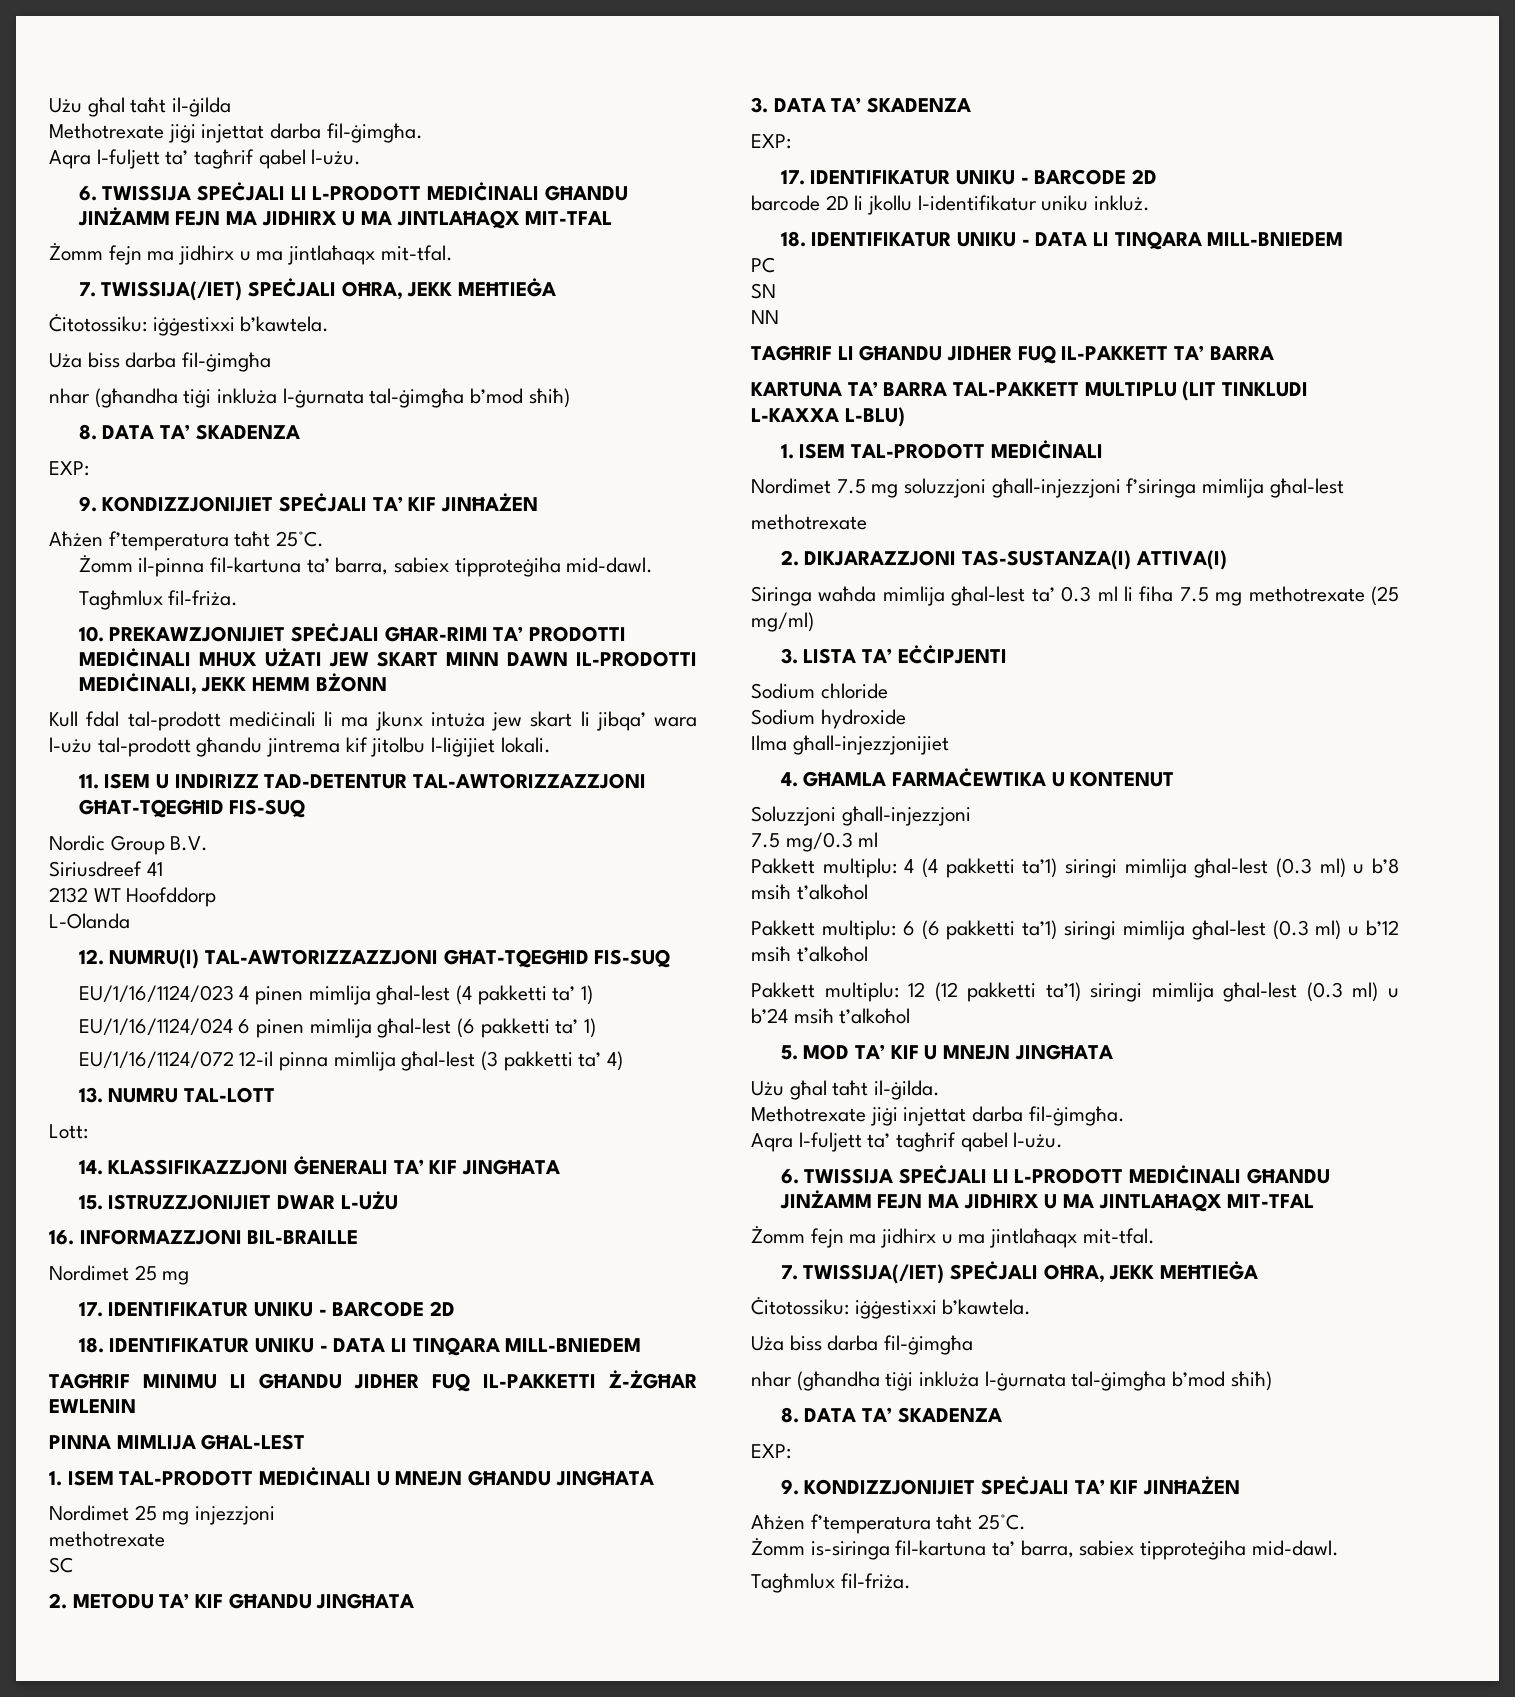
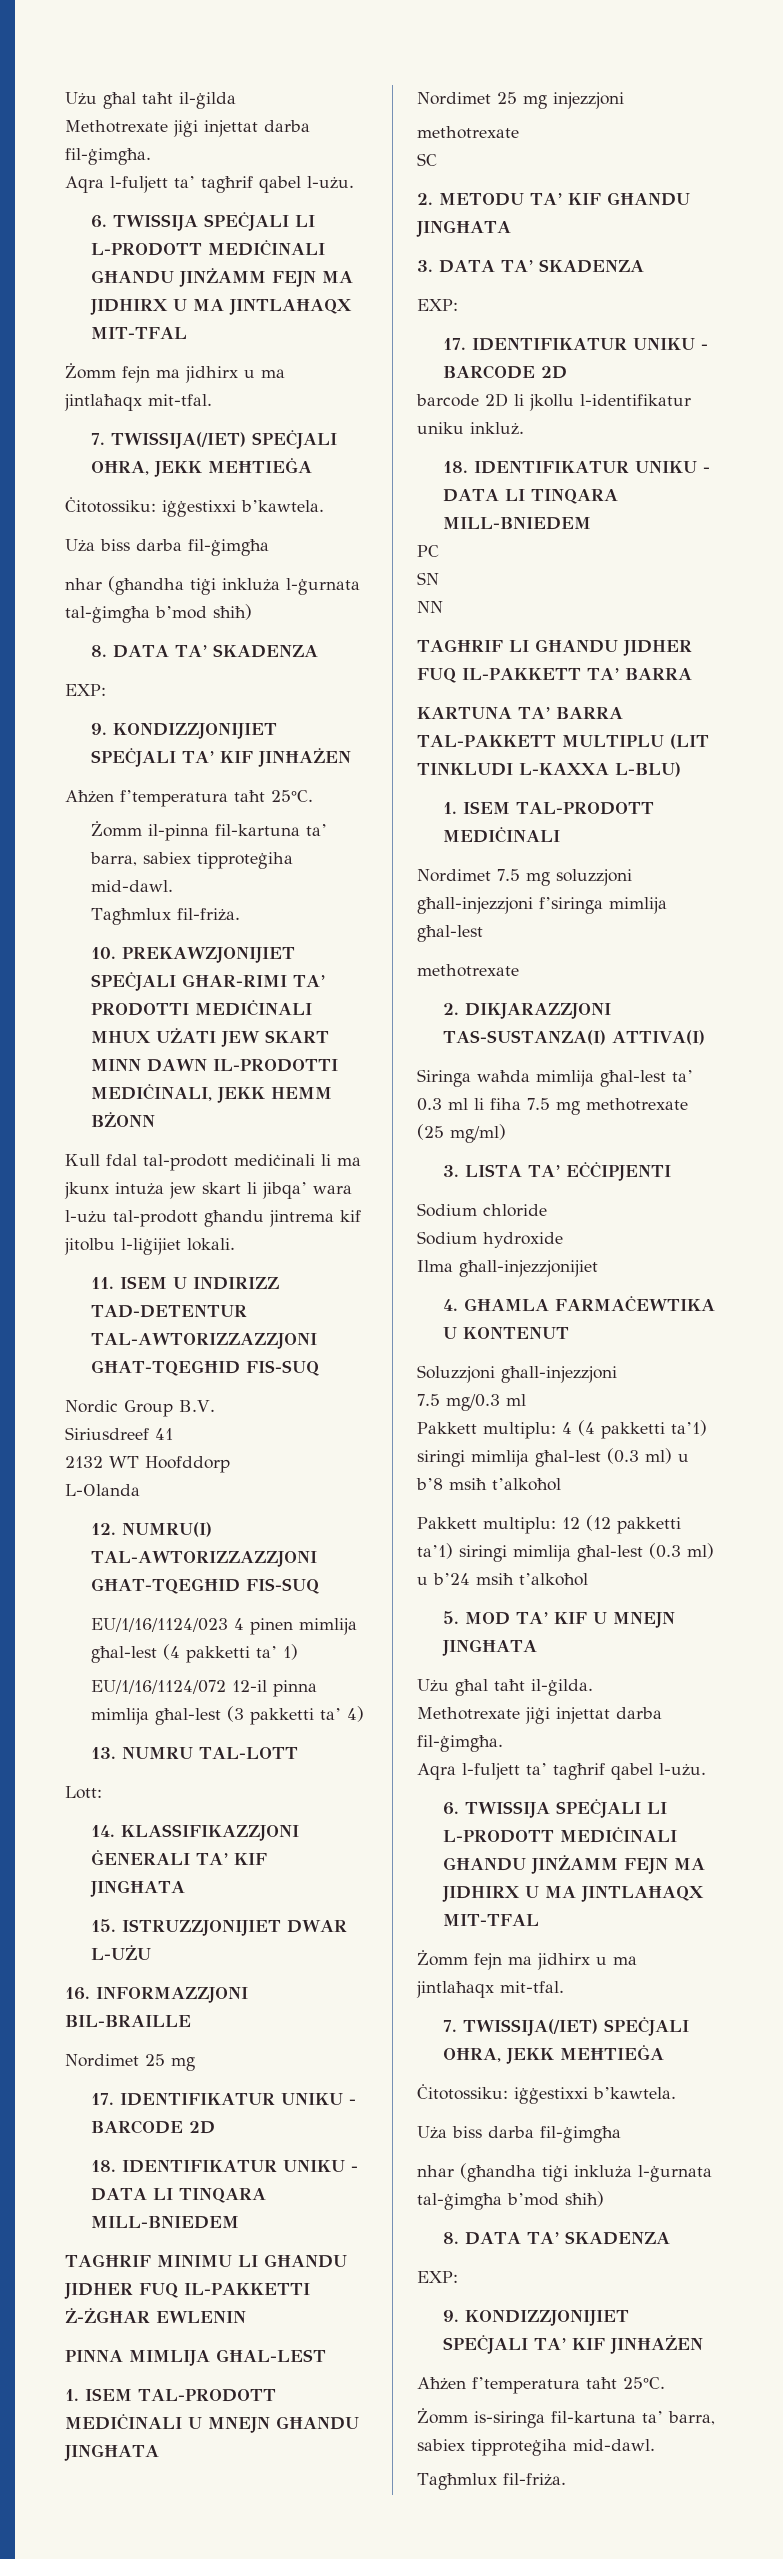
[78,1018,597,1038] // EU/1/16/1124/024 6 pinen mimlija għal-lest (6 pakketti ta’ 1) -> (298, 1652) none
[751,920,1399,940] [751,946,868,962] // Pakkett multiplu: 6 (6 pakketti ta’1) siringi mimlija għal-lest (0.3 ml) u b’12 msiħ t’alkoħol -> (561, 1484) none

